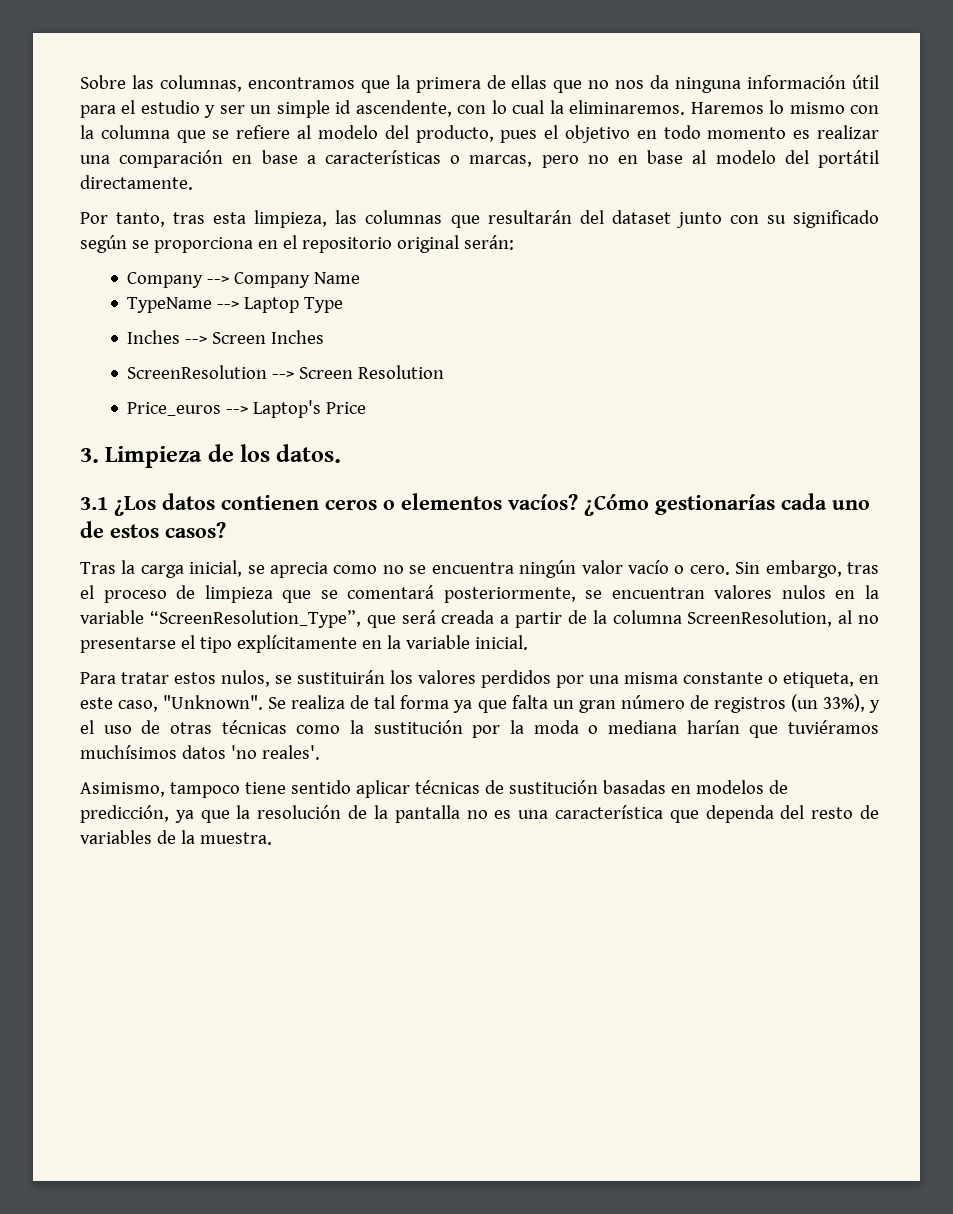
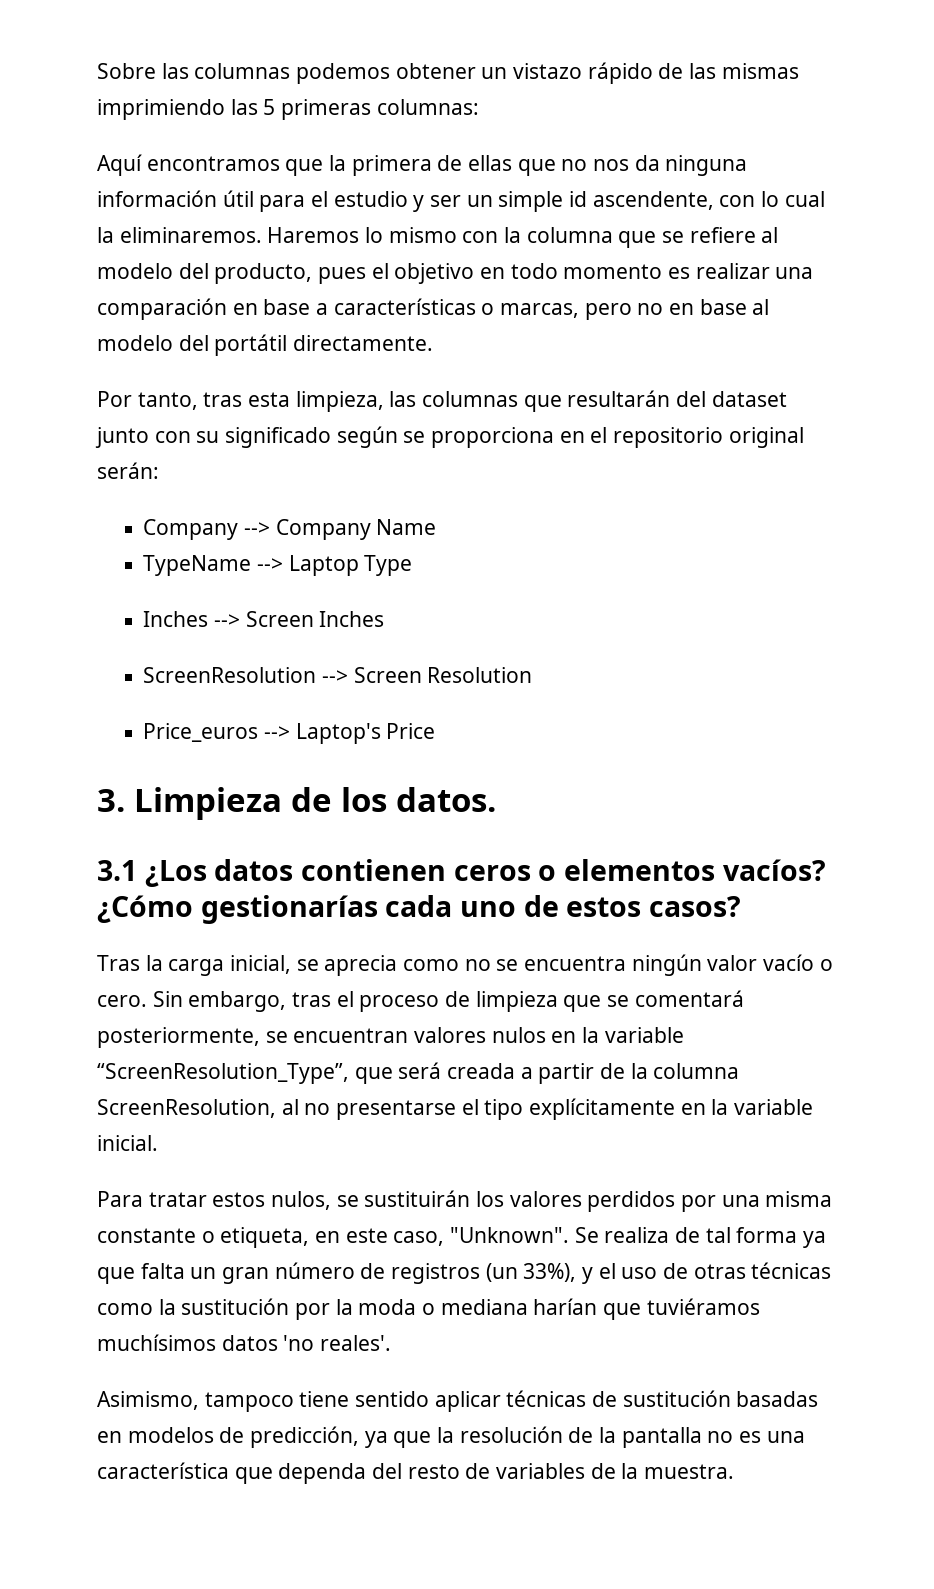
[159,75,242,92] columnas, -> [194,62,799,84] [97,99,479,120] [97,154,142,176] columnas podemos obtener un vistazo rápido de las mismas imprimiendo las 5 primeras columnas: // Aquí

